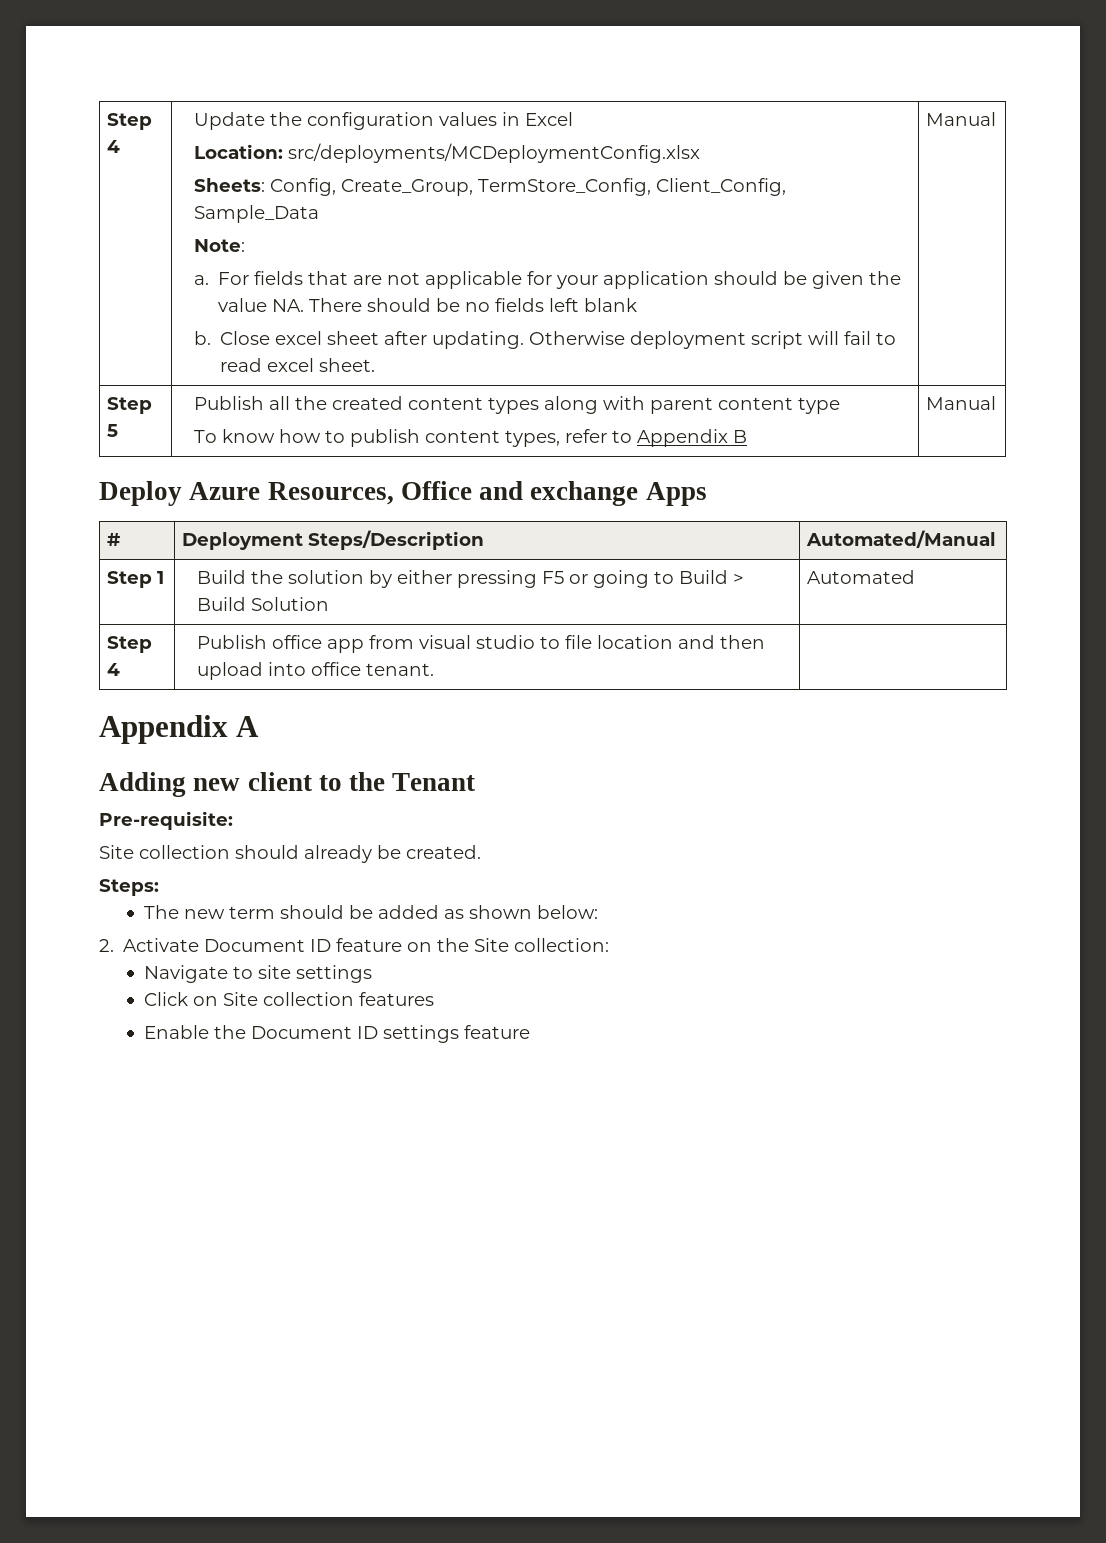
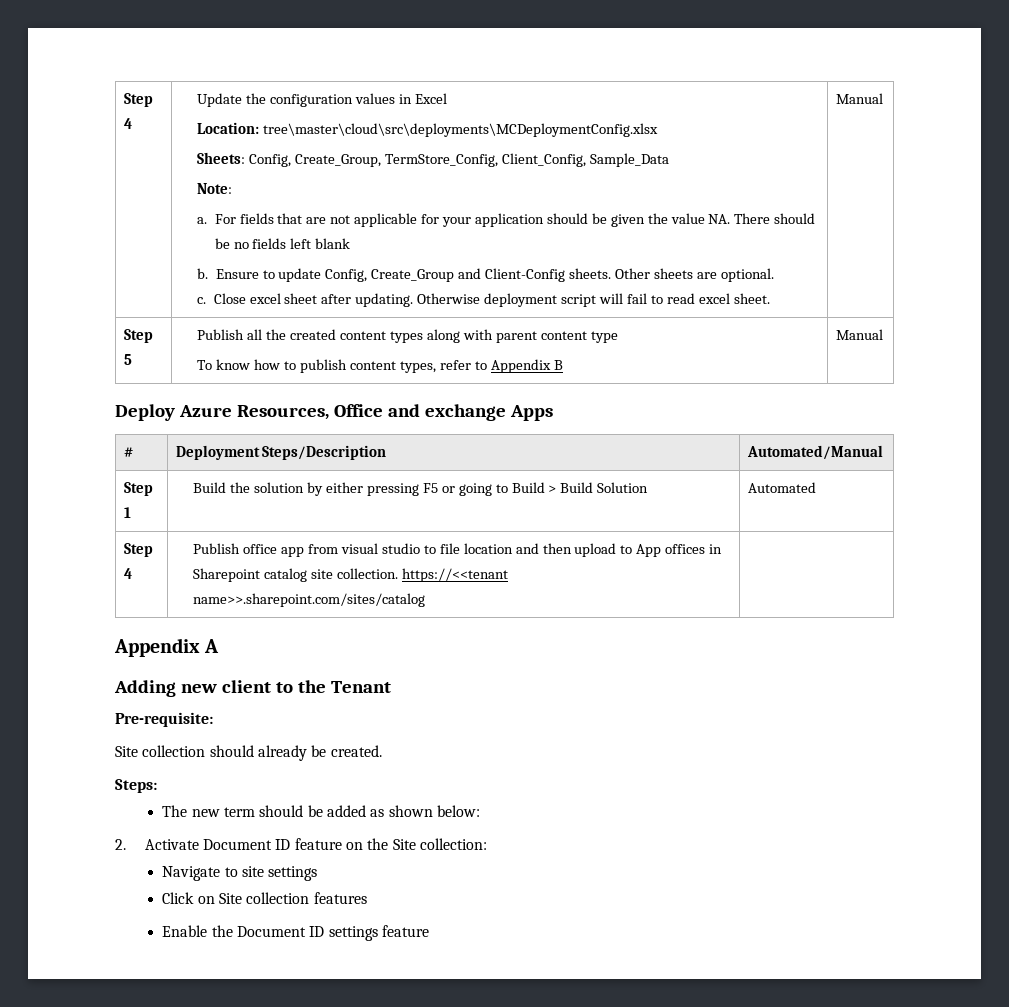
[287,143,700,163] src/deployments/MCDeploymentConfig.xlsx -> [263,123,659,137] tree\master\cloud\src\deployments\MCDeploymentConfig.xlsx
(211, 338) none -> [215,268,774,282] [197,297,207,304] Ensure to update Config, Create_Group and Client-Config sheets. Other sheets are optional. // c.
[267,662,434,676] into office tenant. -> [620,544,723,557] [193,568,509,582] [193,593,426,607] to App offices in Sharepoint catalog site collection. https://<<tenant name>>.sharepoint.com/sites/catalog

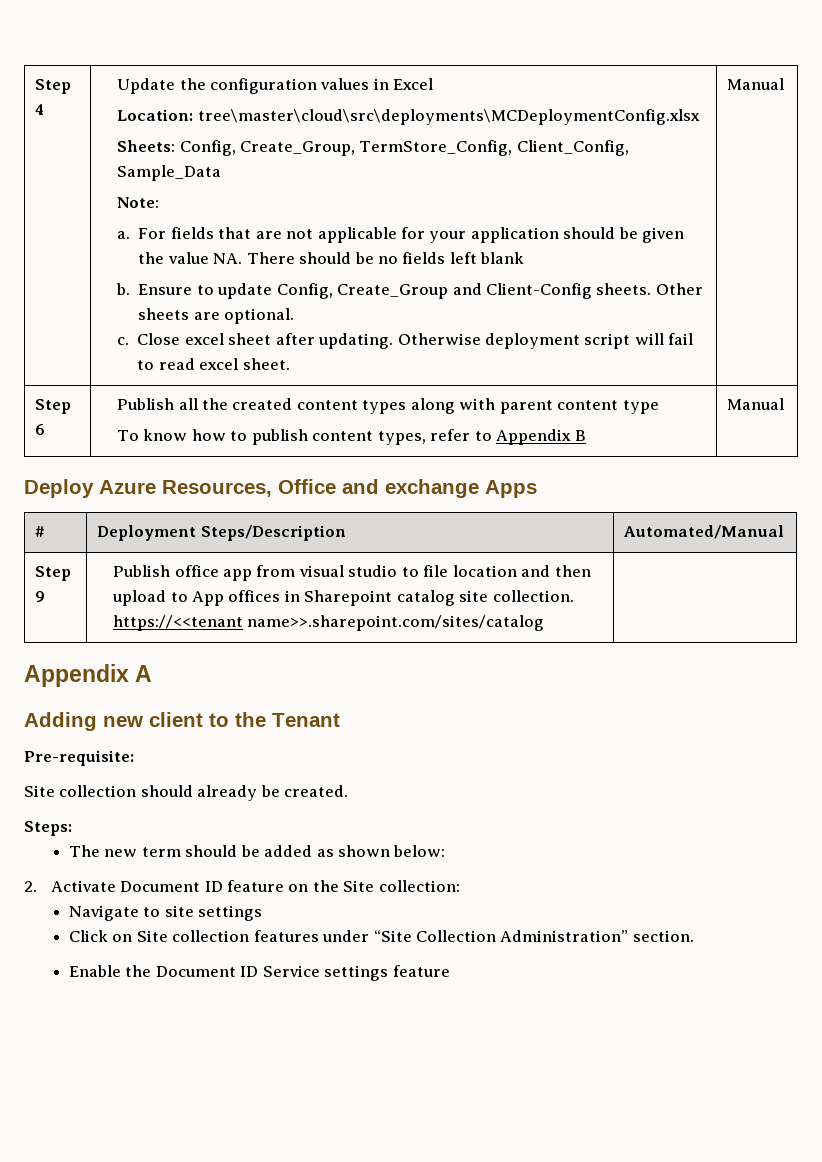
[123,354,132,365] 5 -> [35,424,46,435] 6
[123,507,131,518] [193,482,649,496] [747,482,816,493] [123,543,153,557] [123,568,132,579] 1 | Build the solution by either pressing F5 or going to Build > Build Solution | Automated // Step 4 -> [35,591,46,602] 9
(367, 898) none -> [322,930,694,942] under “Site Collection Administration” section.
(325, 931) none -> [262,965,320,977] Service

